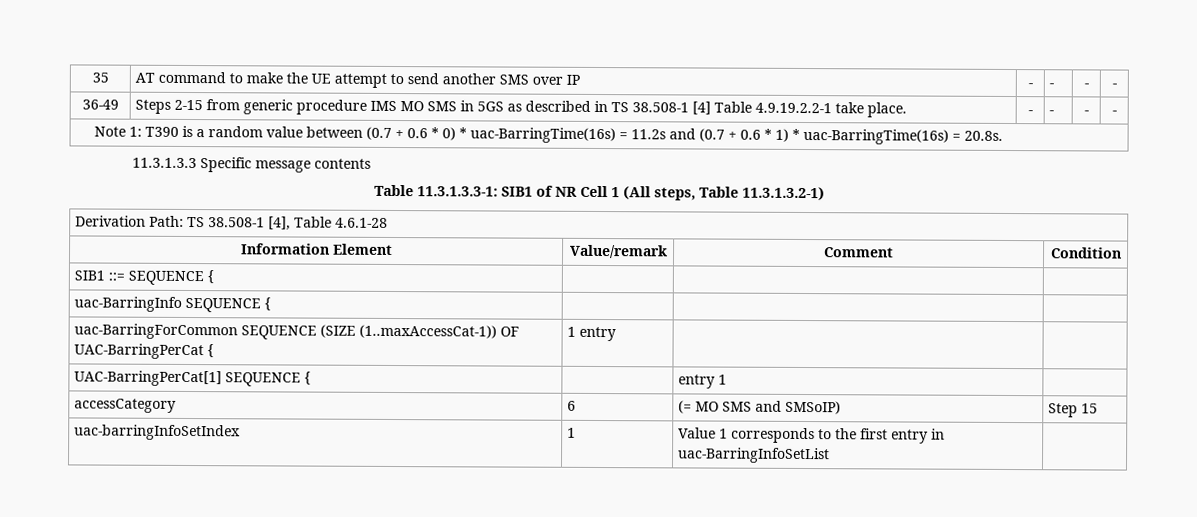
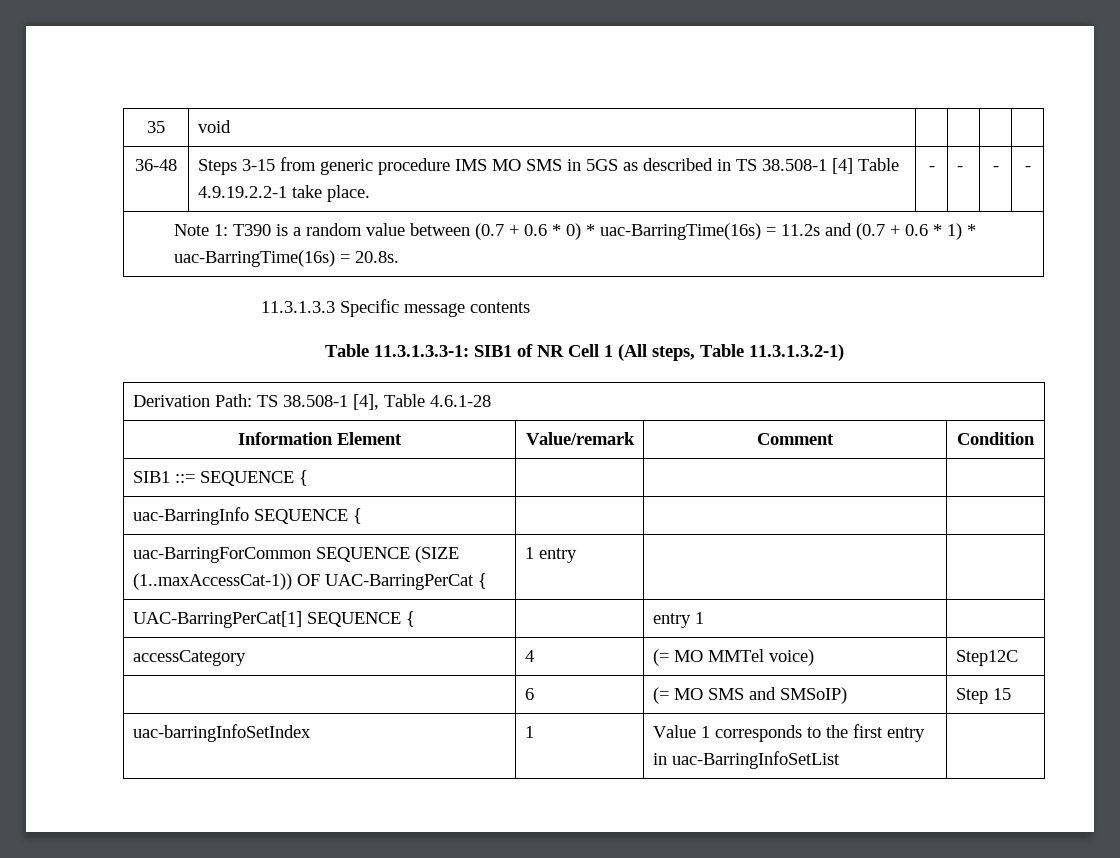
[135,71,581,88] [1027,83,1033,88] [1049,83,1055,88] [1083,83,1089,88] [1111,83,1117,88] [81,99,119,110] AT command to make the UE attempt to send another SMS over IP | - | - | - | - // 36-49 -> [197,120,231,133] [135,159,177,171] void | | | | // 36-48
[174,99,204,111] 2-15 -> [241,159,275,171] 3-15
(177, 405) none -> [524,650,534,662] [652,649,814,666] [955,650,1018,666] | 4 | (= MO MMTel voice) | Step12C //

